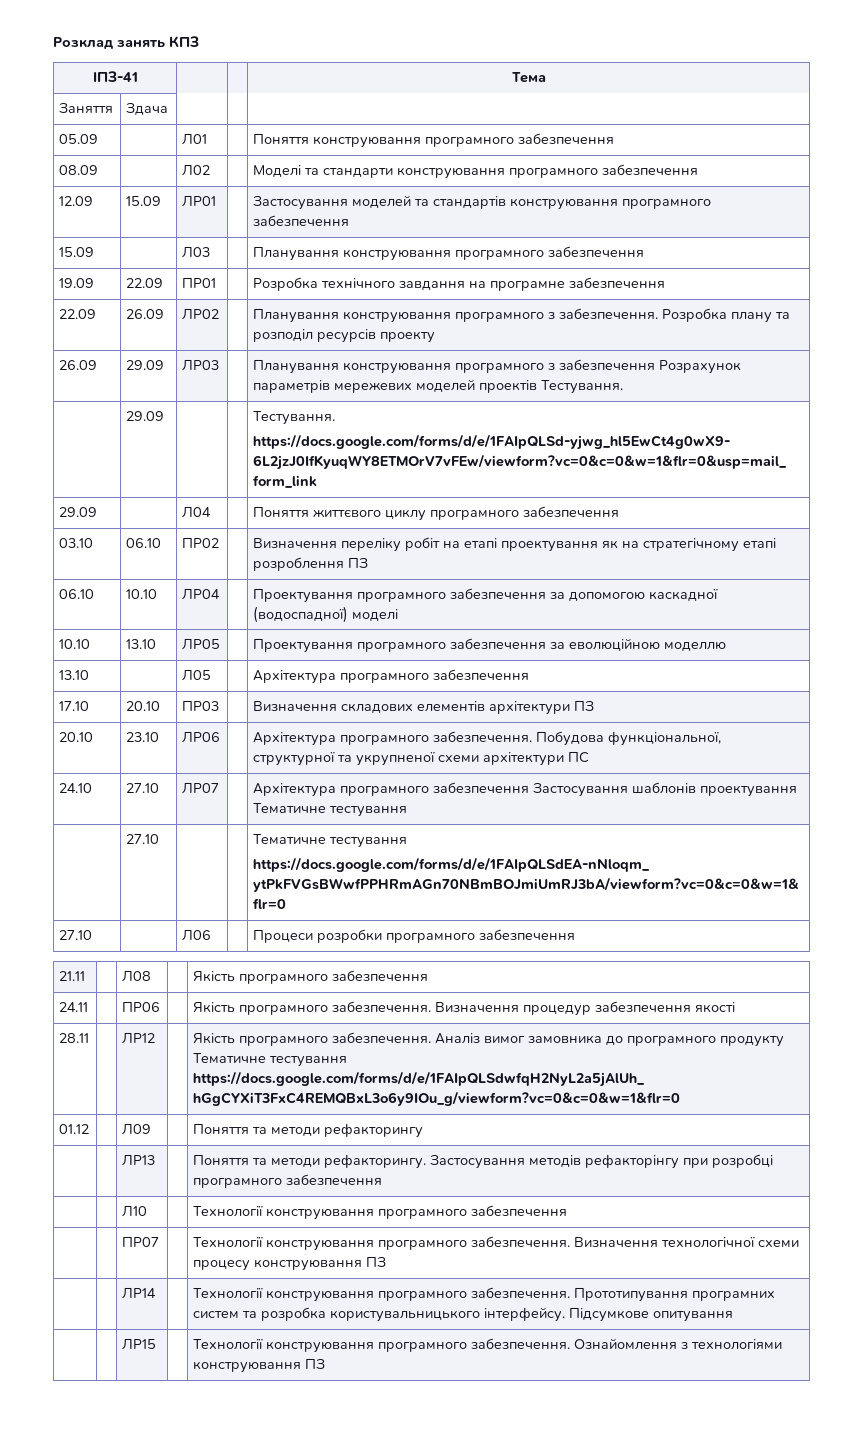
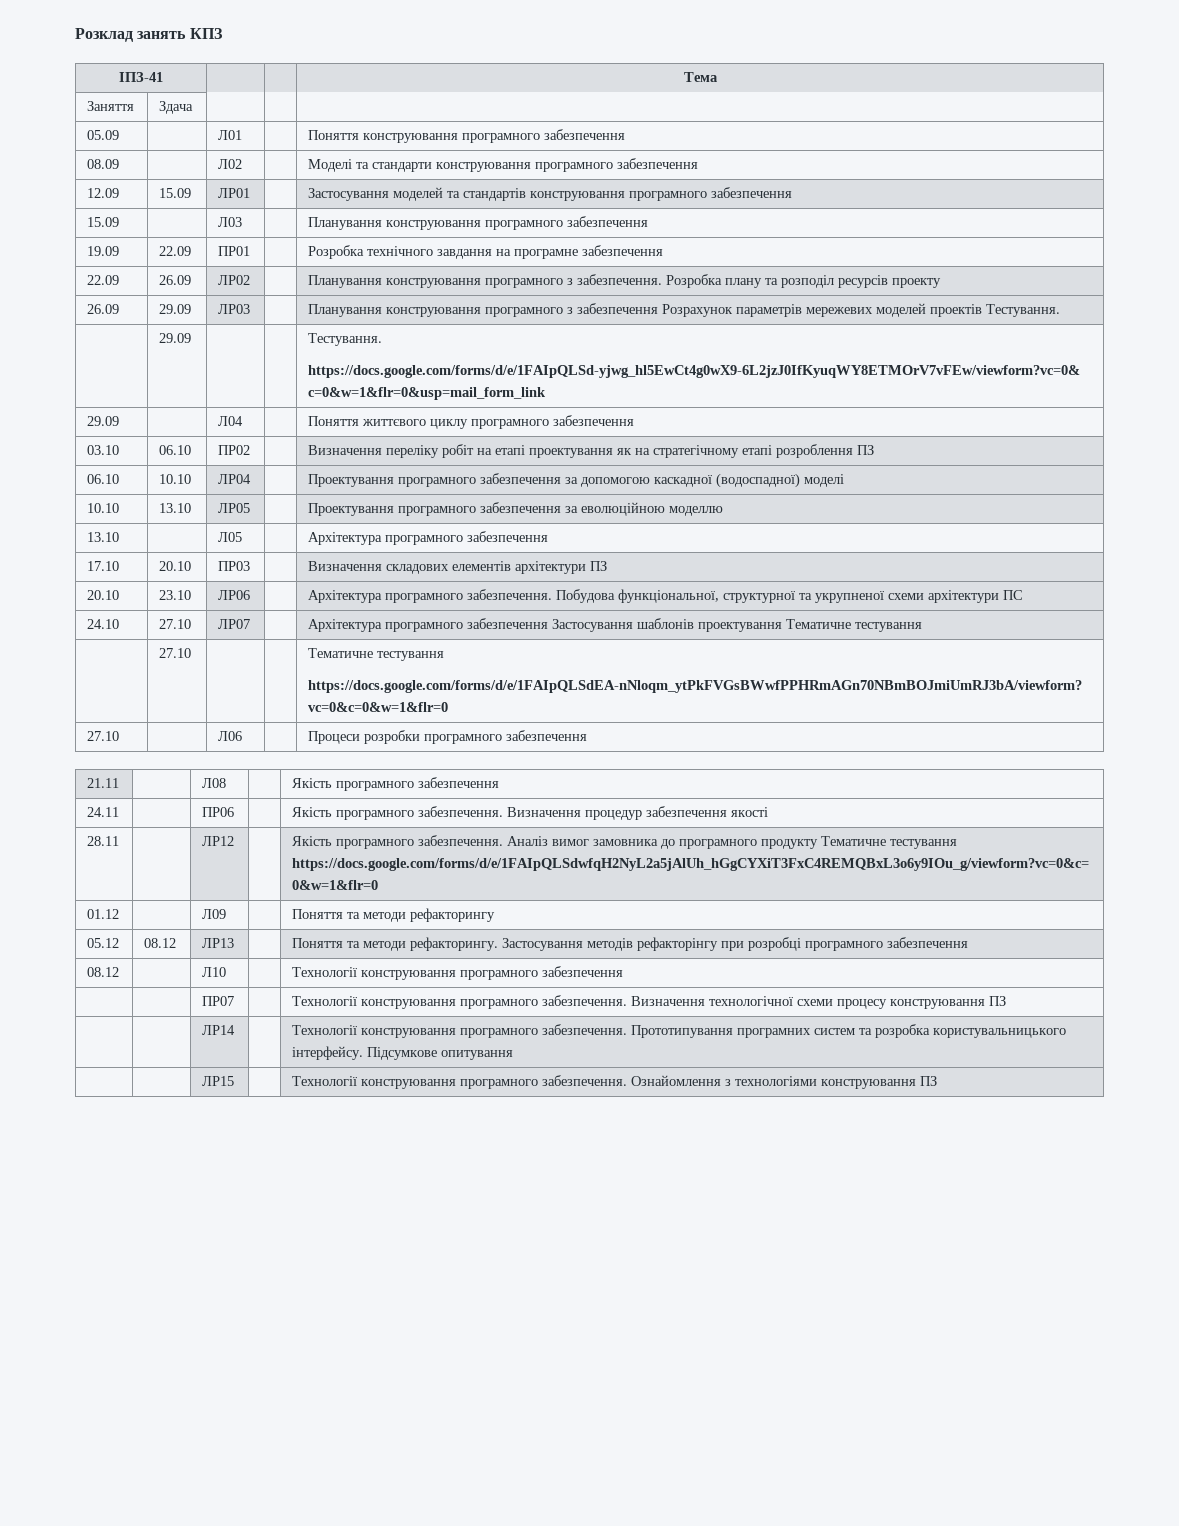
(424, 1130) | -> [87,938,120,948] [144,938,177,948] 05.12 | 08.12
(383, 1180) none -> [87,967,120,977] 08.12

